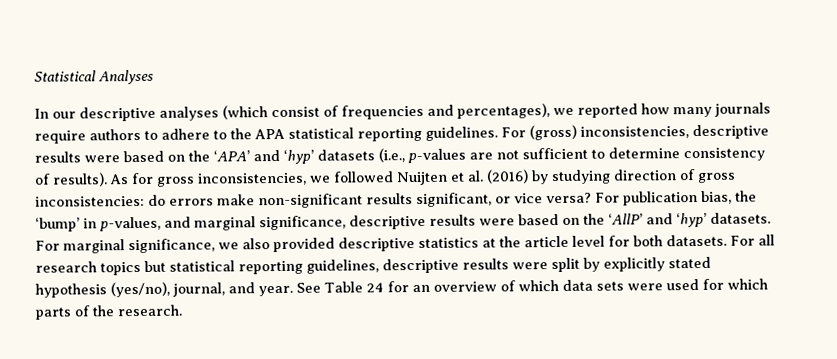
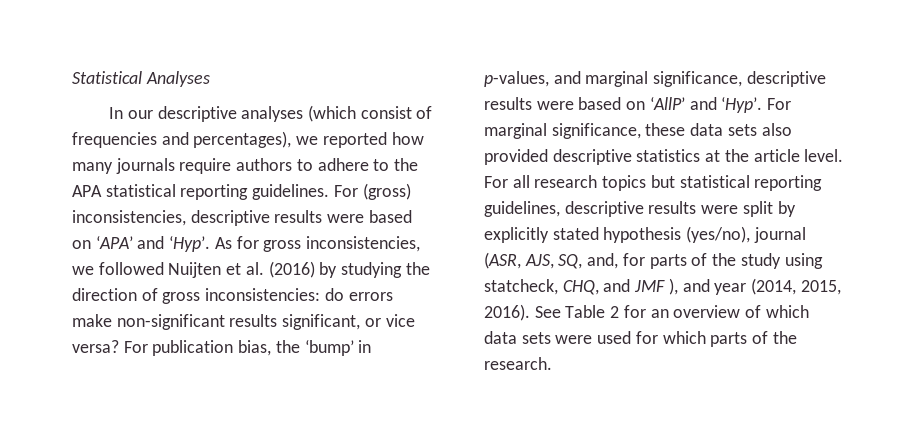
[188,150,210,162] the -> (91, 244) none
[283,147,765,164] [34,172,108,187] ‘hyp’ datasets (i.e., p-values are not sufficient to determine consistency of results). -> [169,236,211,252] ‘Hyp’.
(611, 177) none -> [405,262,430,275] the
[583,213,605,225] the -> (646, 105) none
[676,212,771,228] ‘hyp’ datasets. -> [721,97,763,113] ‘Hyp’.
[218,242,239,250] we -> [645,123,757,136] these data sets
[572,234,727,247] level for both datasets. -> [804,149,844,162] level.
[172,282,293,297] journal, and year. -> [753,227,806,243] [484,252,823,269] [484,278,841,295] [484,304,530,321] journal (ASR, AJS, SQ, and, for parts of the study using statcheck, CHQ, and JMF ), and year (2014, 2015, 2016).
[365,282,384,293] 24 -> [610,306,620,318] 2

